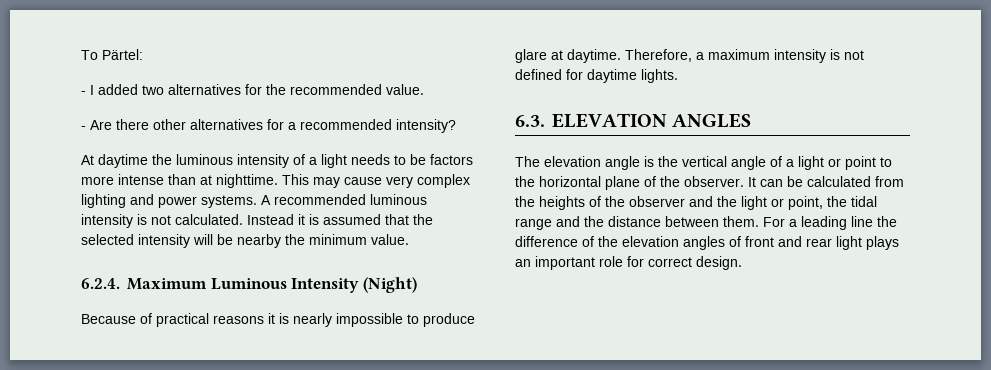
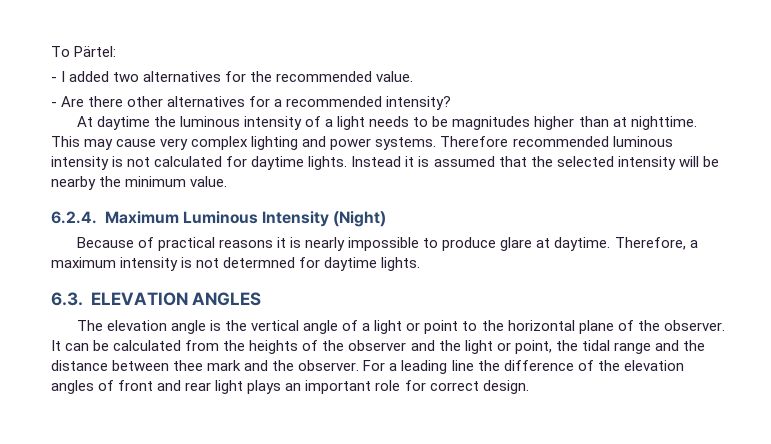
[430,154,473,165] [81,174,164,185] factors more intense -> [452,116,575,130] magnitudes higher
[261,195,271,205] A -> [440,136,509,147] Therefore
[175,214,243,225] calculated. -> [154,156,348,170] calculated for daytime lights.
[515,69,562,80] defined -> [223,257,296,268] determned
[723,216,759,227] them. -> [173,360,360,371] thee mark and the observer.

